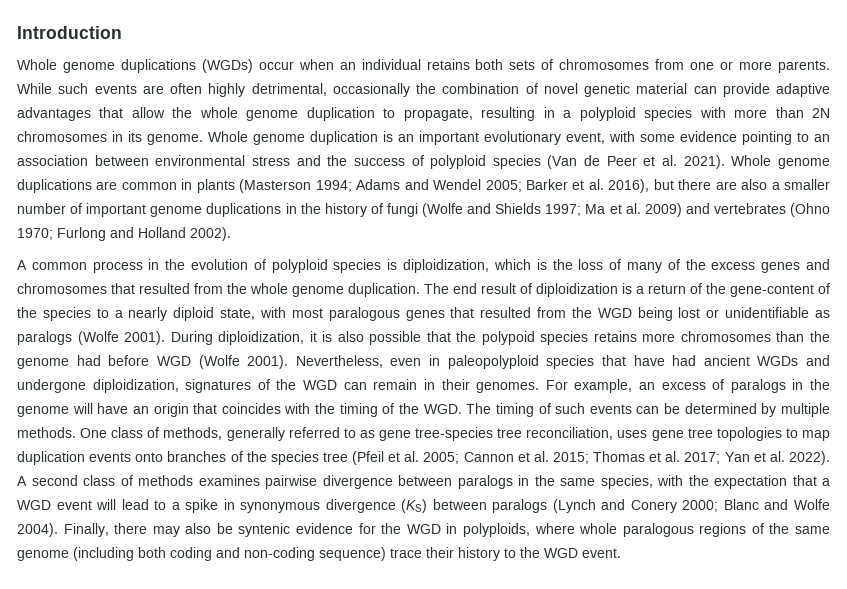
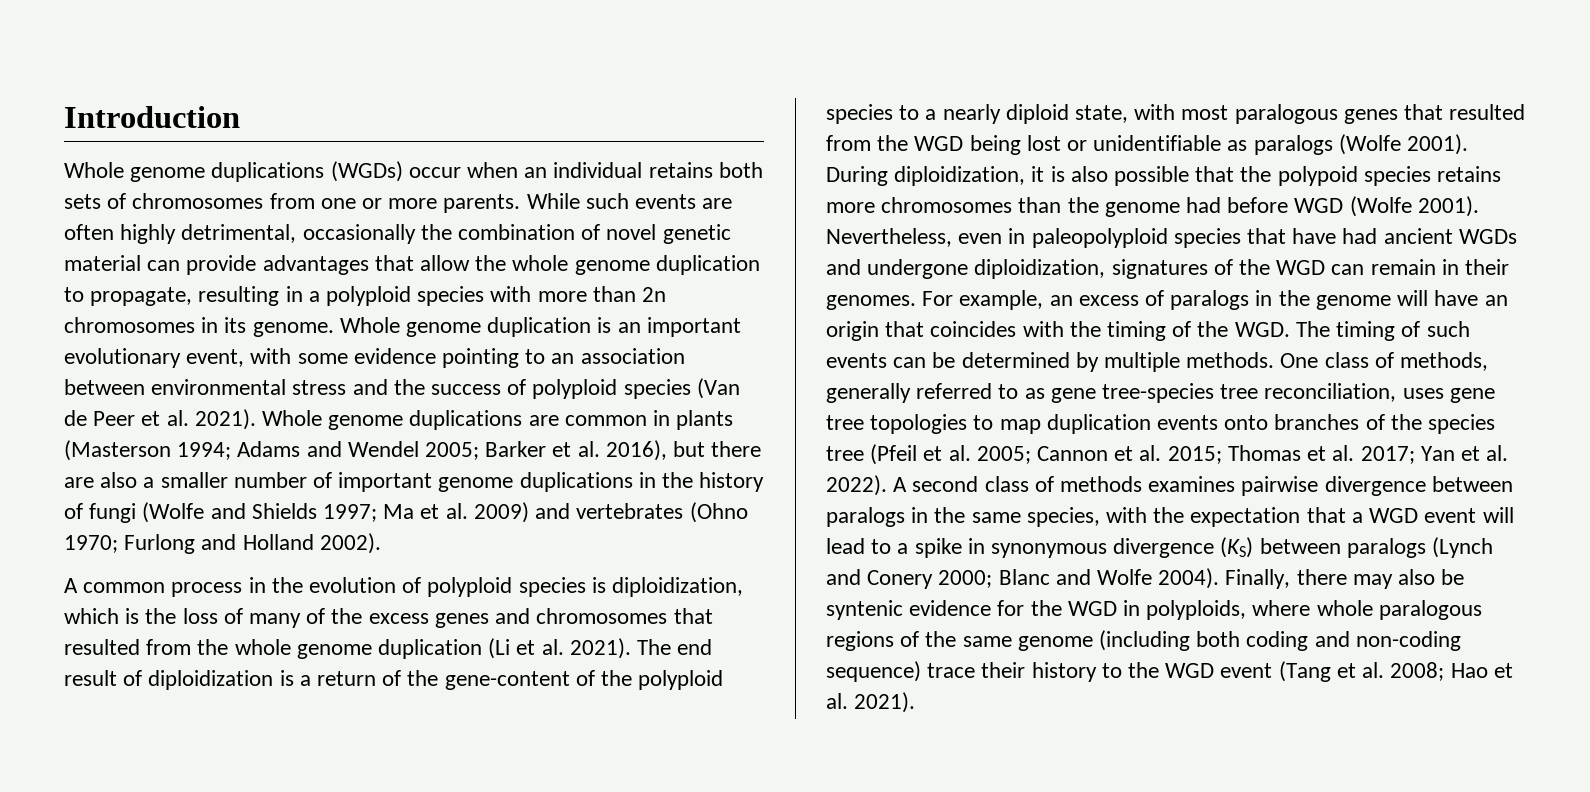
[776,83,830,97] adaptive -> (257, 265) none
[812,108,831,118] 2N -> [642,287,667,302] 2n
[348,283,420,297] duplication. -> [378,638,631,659] duplication (Li et al. 2021).
(37, 312) none -> [638,670,724,690] polyploid
[582,548,621,558] event. -> [1220,661,1513,682] [826,692,916,713] event (Tang et al. 2008; Hao et al. 2021).

